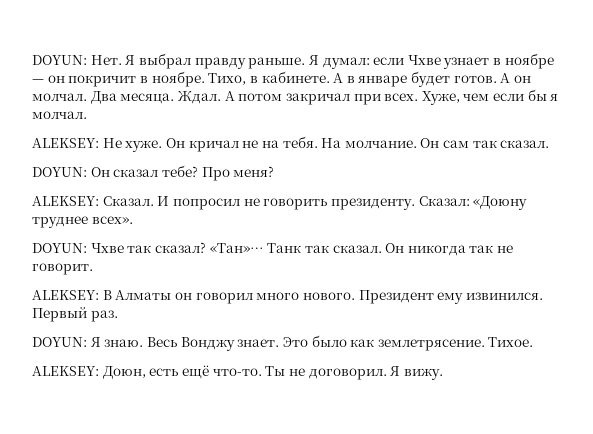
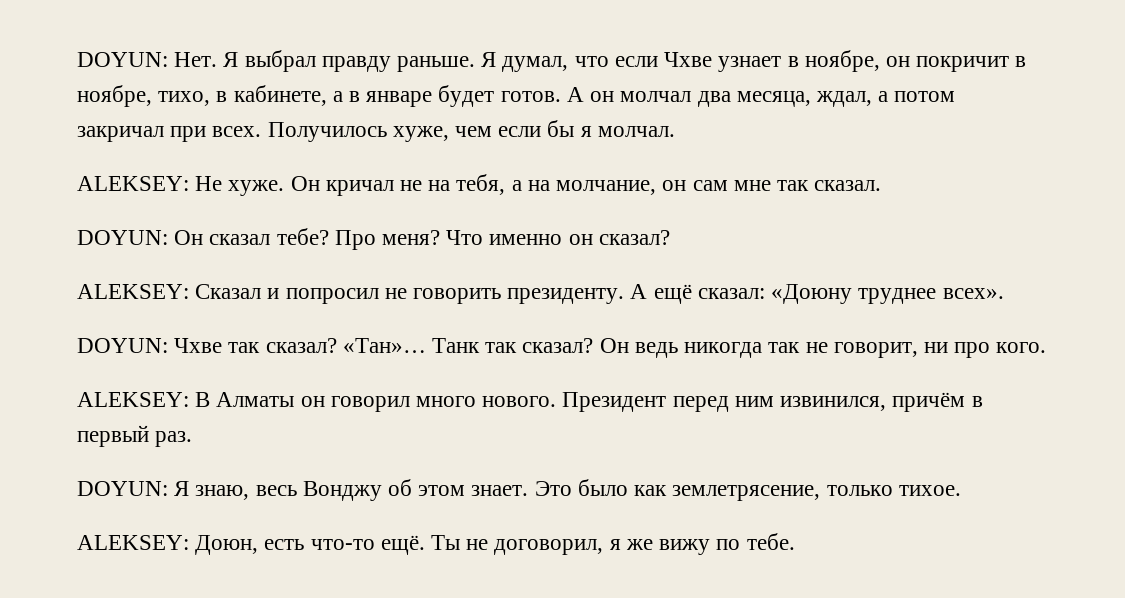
[322,57,370,69] думал: -> [502,56,609,72] думал, что
[504,53,554,69] [32,79,44,83] ноябре — -> [804,50,880,72] ноябре,
[151,71,344,87] ноябре. Тихо, в кабинете. А -> [77,85,343,107] ноябре, тихо, в кабинете, а
[32,91,235,104] молчал. Два месяца. Ждал. А -> [620,91,889,107] молчал два месяца, ждал, а
[421,91,460,105] Хуже, -> [267,122,449,142] Получилось хуже,
[282,136,470,148] тебя. На молчание. Он сам -> [456,174,771,195] тебя, а на молчание, он сам мне
[32,196,170,206] // ALEKSEY: Сказал. И -> [446,230,670,245] [77,284,280,299] Что именно он сказал? // ALEKSEY: Сказал и
[418,196,470,206] Сказал: -> [630,284,765,304] А ещё сказал:
[332,243,514,256] [32,263,93,275] сказал. Он никогда так не говорит. -> [522,338,1047,358] сказал? Он ведь никогда так не говорит, ни про кого.
[437,292,543,304] [32,307,118,322] [32,337,235,351] ему извинился. Первый раз. // DOYUN: Я знаю. Весь Вонджу -> [672,392,983,412] [77,425,193,447] [77,479,466,501] перед ним извинился, причём в первый раз. // DOYUN: Я знаю, весь Вонджу об этом
[377,337,534,351] землетрясение. Тихое. -> [672,485,961,501] землетрясение, только тихое.
[181,365,443,380] ещё что-то. Ты не договорил. Я вижу. -> [310,533,795,555] что-то ещё. Ты не договорил, я же вижу по тебе.

